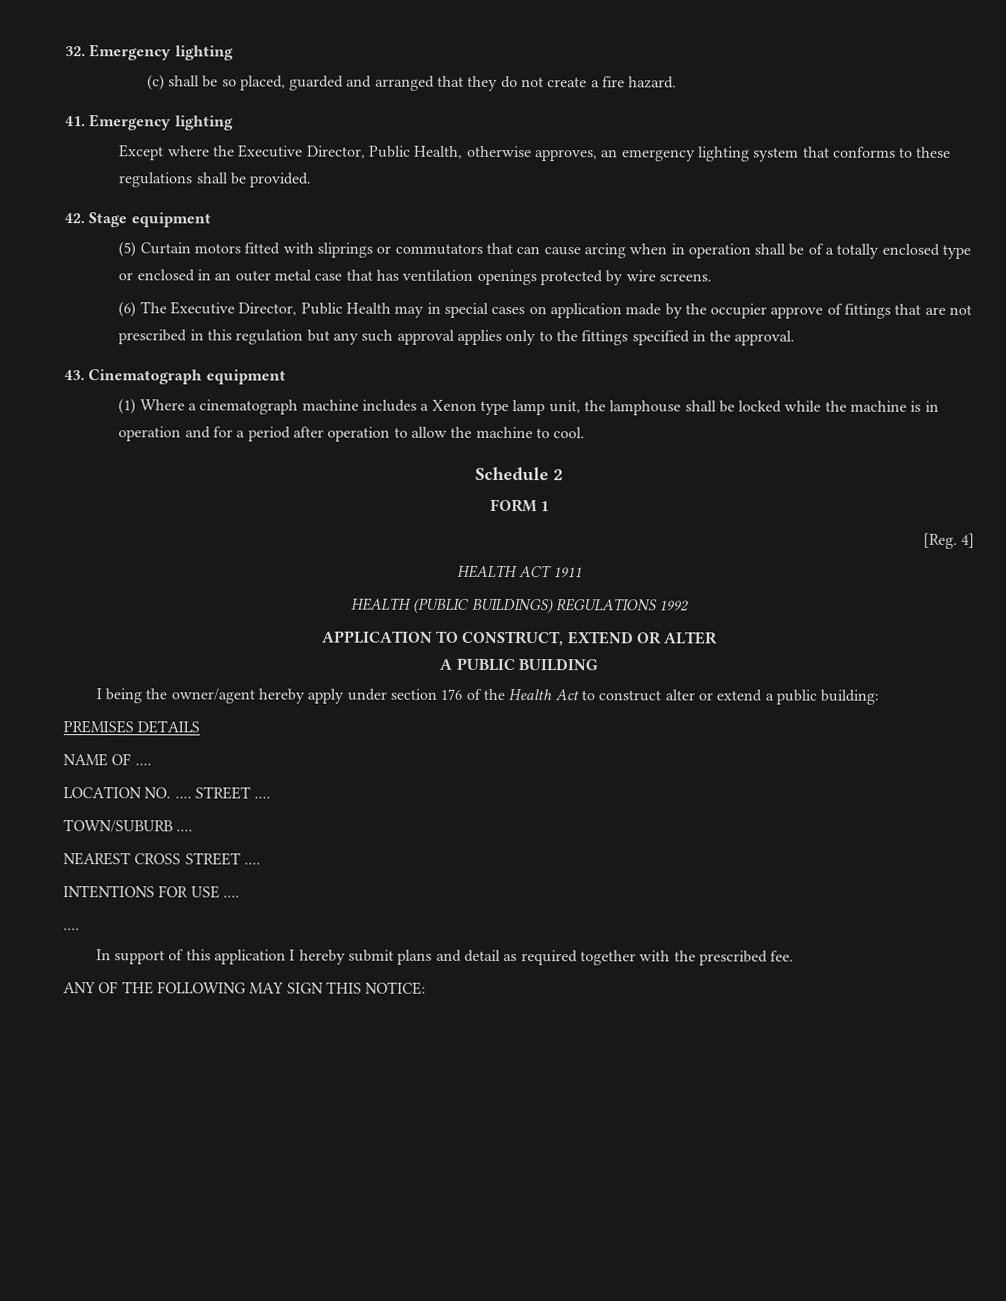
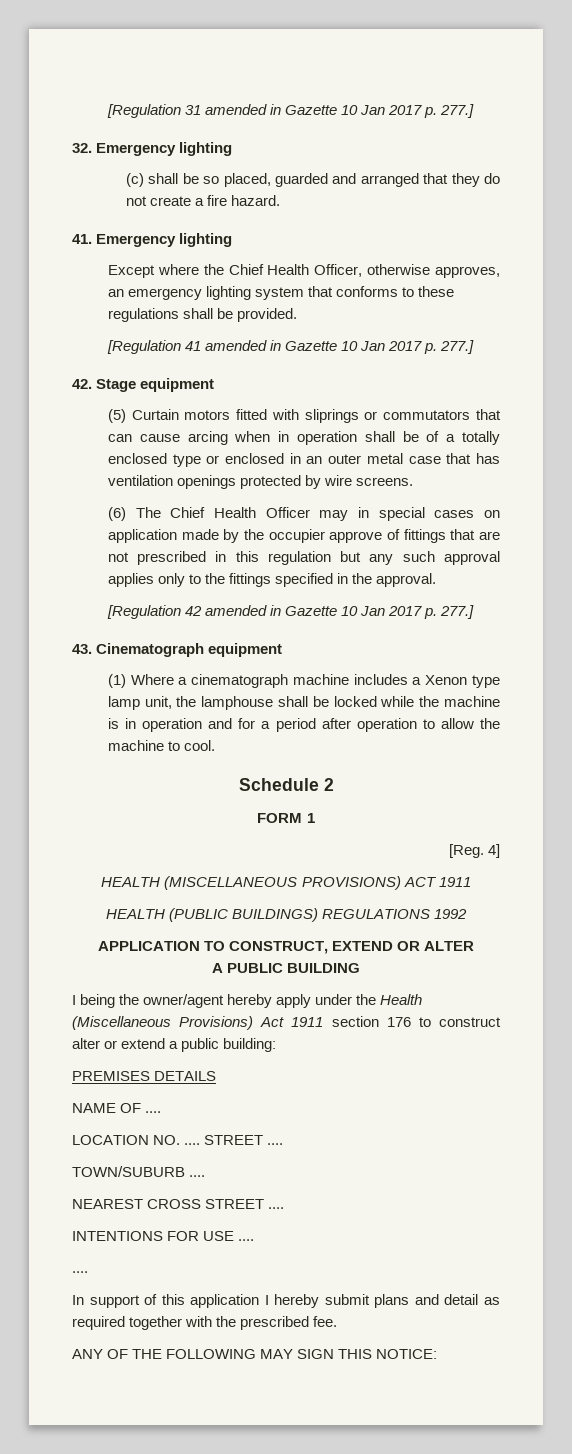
(65, 51) none -> [106,104,475,118] [Regulation 31 amended in Gazette 10 Jan 2017 p. 277.] //
[238,144,464,159] Executive Director, Public Health, -> [228,264,363,277] Chief Health Officer,
(313, 180) none -> [106,340,475,354] // [Regulation 41 amended in Gazette 10 Jan 2017 p. 277.]
[169,301,391,316] Executive Director, Public Health -> [170,507,310,518] Chief Health Officer
(796, 338) none -> [106,605,475,619] // [Regulation 42 amended in Gazette 10 Jan 2017 p. 277.]
(518, 571) none -> [164,876,401,890] (MISCELLANEOUS PROVISIONS)
[390,688,579,701] section 176 of the Health Act -> [356,994,423,1005] [72,1016,411,1030] the Health (Miscellaneous Provisions) Act 1911 section 176

